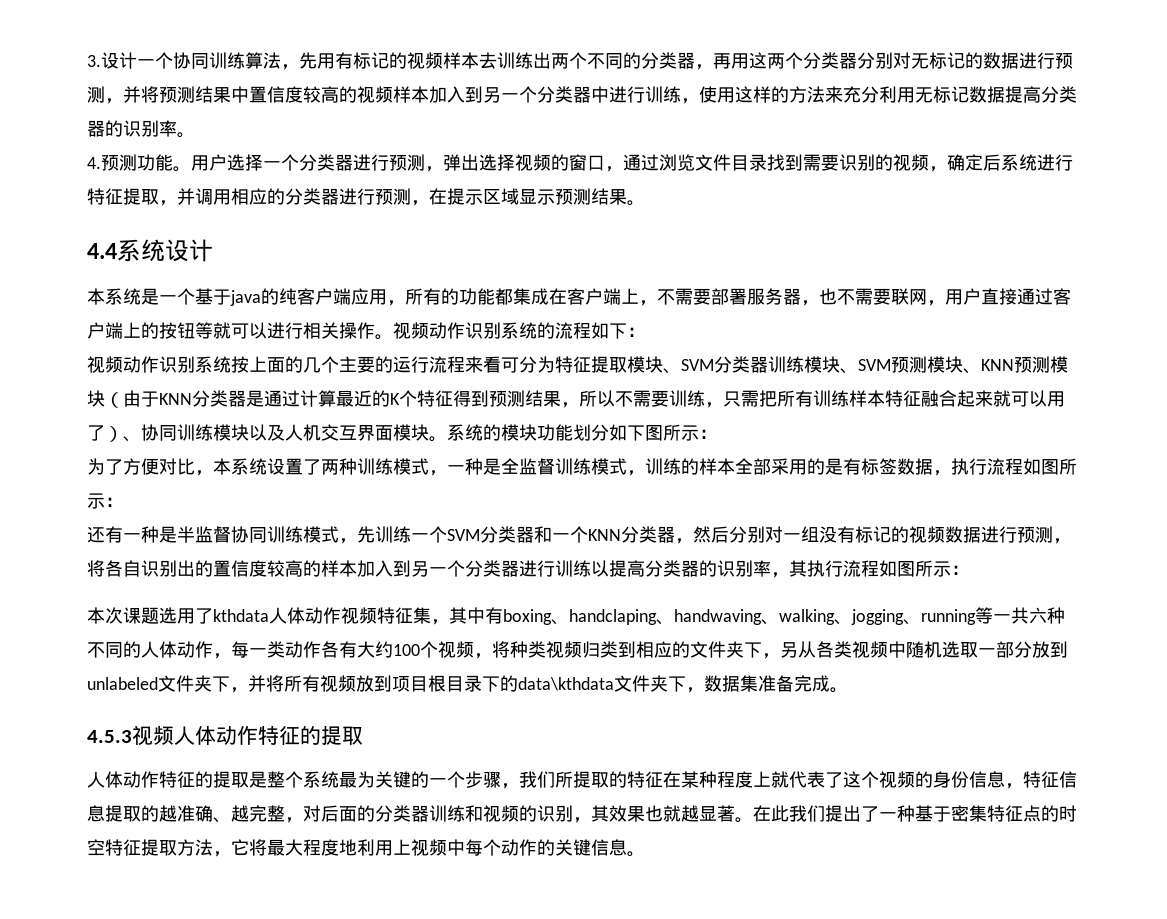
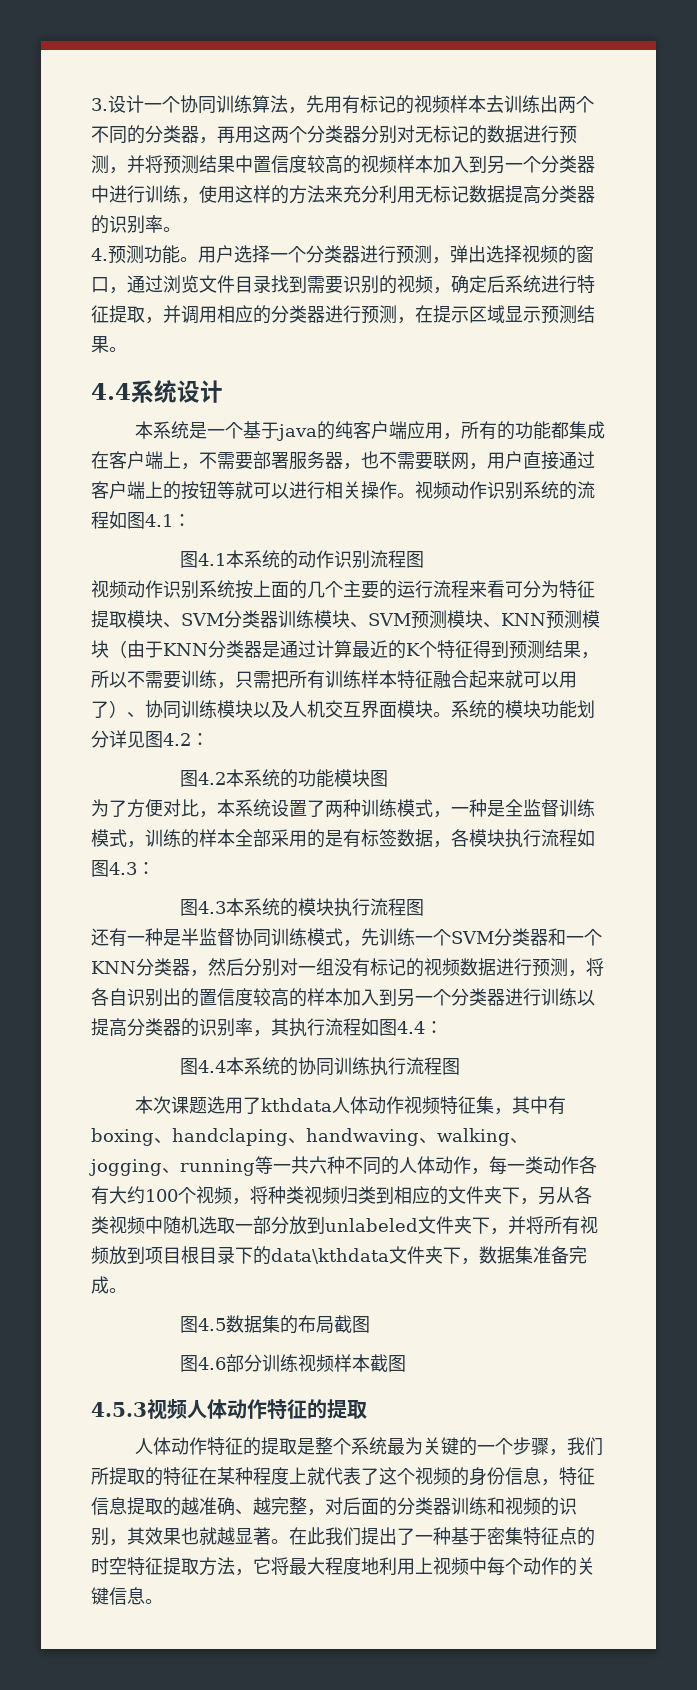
[609,323,645,339] 下： -> [127,512,191,529] [180,550,425,569] 图4.1： // 图4.1本系统的动作识别流程图
[609,424,717,441] 如下图所示： -> [109,730,209,748] [180,769,389,788] 详见图4.2： // 图4.2本系统的功能模块图
[951,458,1077,475] [87,493,123,509] 执行流程如图所示： -> [451,829,595,848] [91,860,155,877] [180,898,425,917] 各模块执行流程如图4.3： // 图4.3本系统的模块执行流程图
[915,560,969,577] 所示： -> [397,1021,443,1034] [180,1057,461,1076] 4.4： // 图4.4本系统的协同训练执行流程图
(848, 690) none -> [180,1315,371,1334] [180,1354,407,1372] // 图4.5数据集的布局截图 // 图4.6部分训练视频样本截图

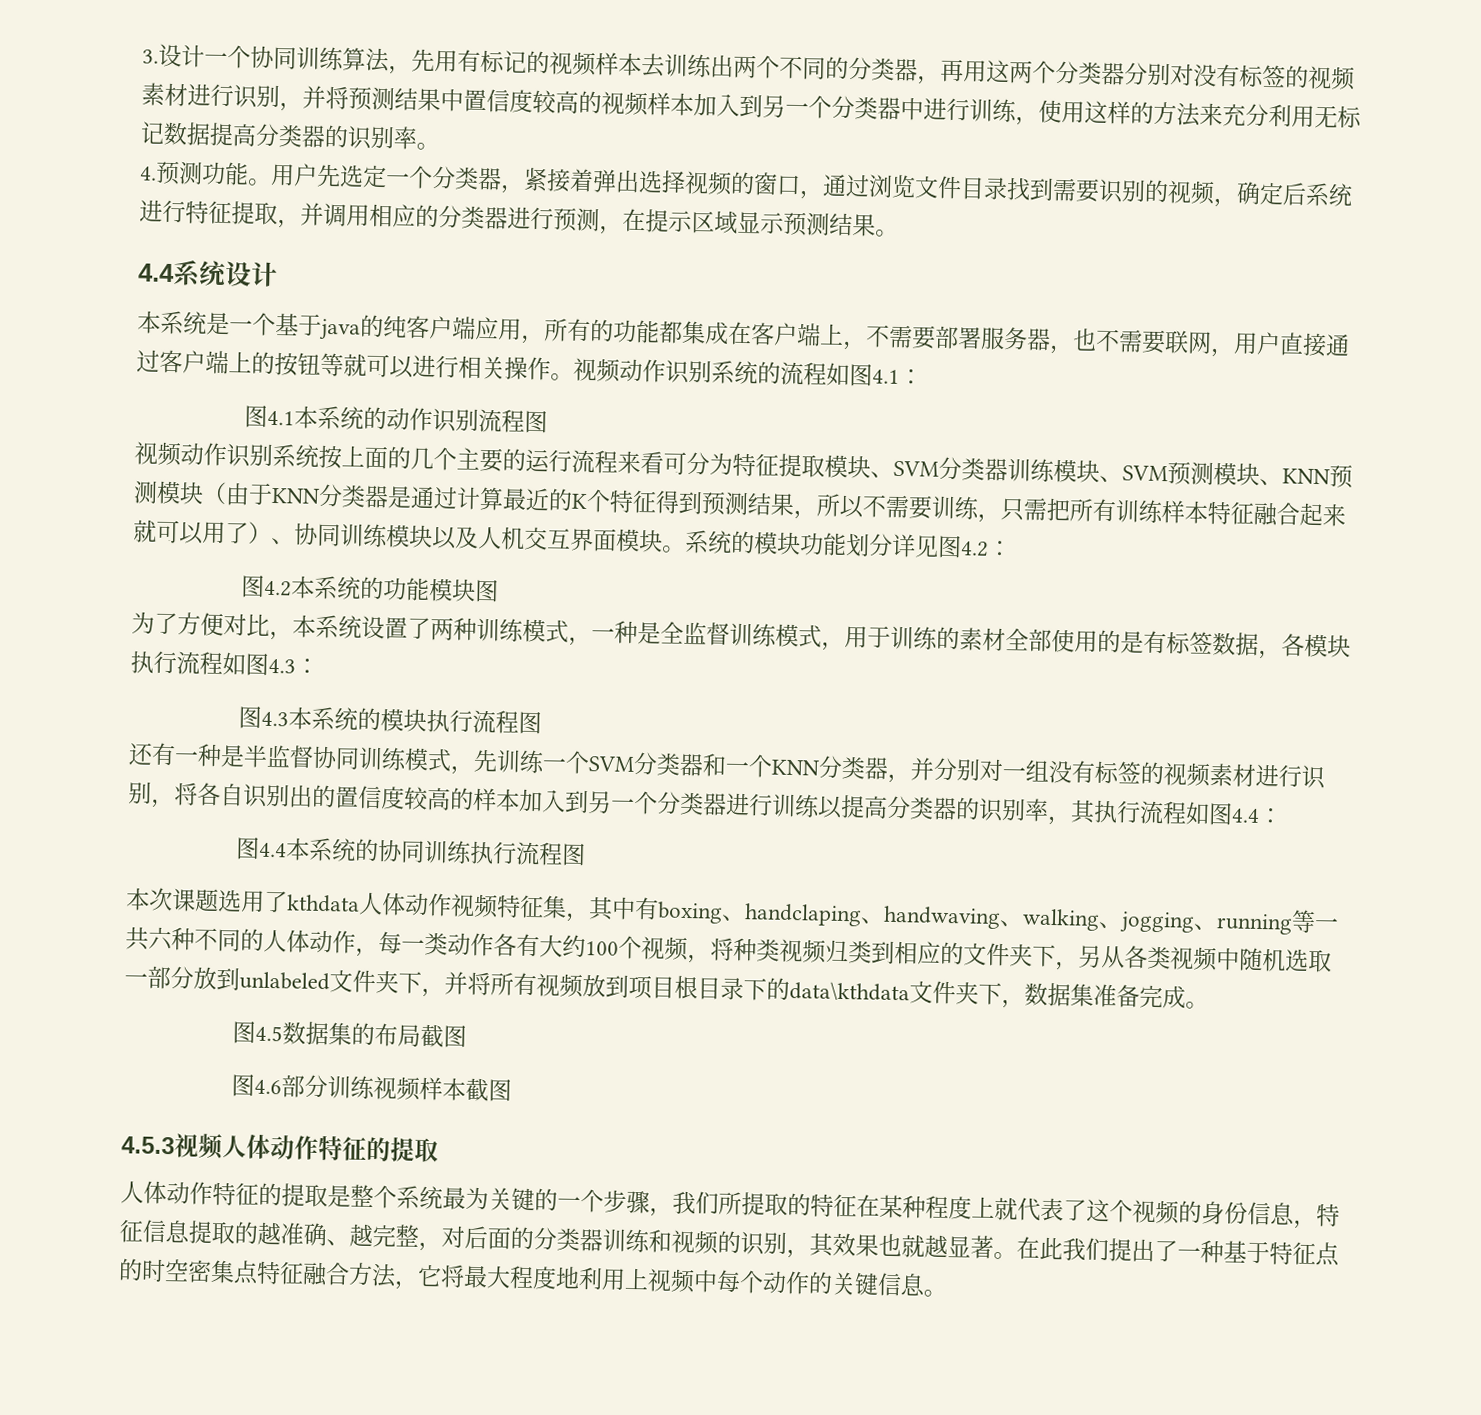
[415,125,577,144] [91,155,109,174] 无标记的数据进行预测 -> [1193,63,1356,91] [141,82,280,109] 没有标签的视频素材进行识别
[234,245,450,264] 选择一个分类器进行预测， -> [316,163,594,194] 先选定一个分类器，紧接着
[145,829,289,848] 训练的样本全部采 -> [844,625,1075,653] 用于训练的素材全部使
[208,958,244,976] 然后 -> [910,757,935,781] 并
[388,958,568,977] 记的视频数据进行预测 -> [1117,761,1326,790] [128,781,152,804] 签的视频素材进行识别
[487,1527,523,1545] 密集 -> (1270, 1252) none
[127,1557,199,1575] 特征提取 -> [187,1259,350,1287] 密集点特征融合

